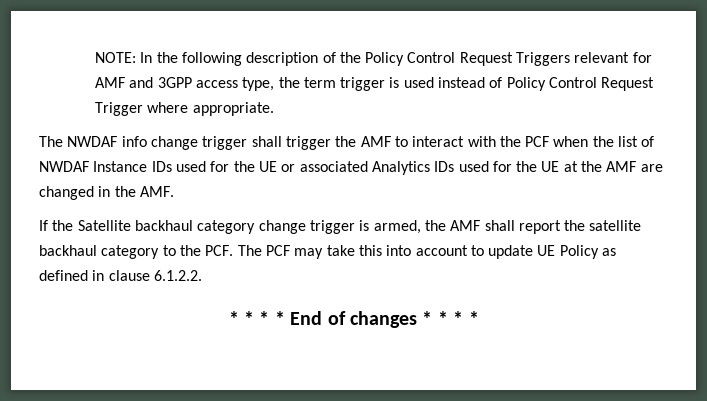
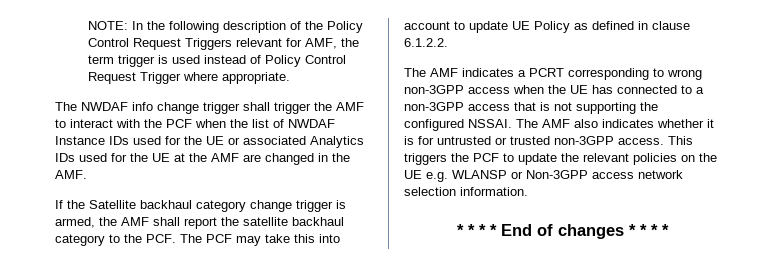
[94,77,275,91] AMF and 3GPP access type, -> [305,38,338,49] AMF,
(202, 275) none -> [404,68,702,80] [404,85,704,94] [404,102,658,114] [404,119,714,131] [404,136,693,145] [404,153,717,165] [404,170,683,182] [404,187,528,196] // The AMF indicates a PCRT corresponding to wrong non-3GPP access when the UE has connected to a non-3GPP access that is not supporting the configured NSSAI. The AMF also indicates whether it is for untrusted or trusted non-3GPP access. This triggers the PCF to update the relevant policies on the UE e.g. WLANSP or Non-3GPP access network selection information.

